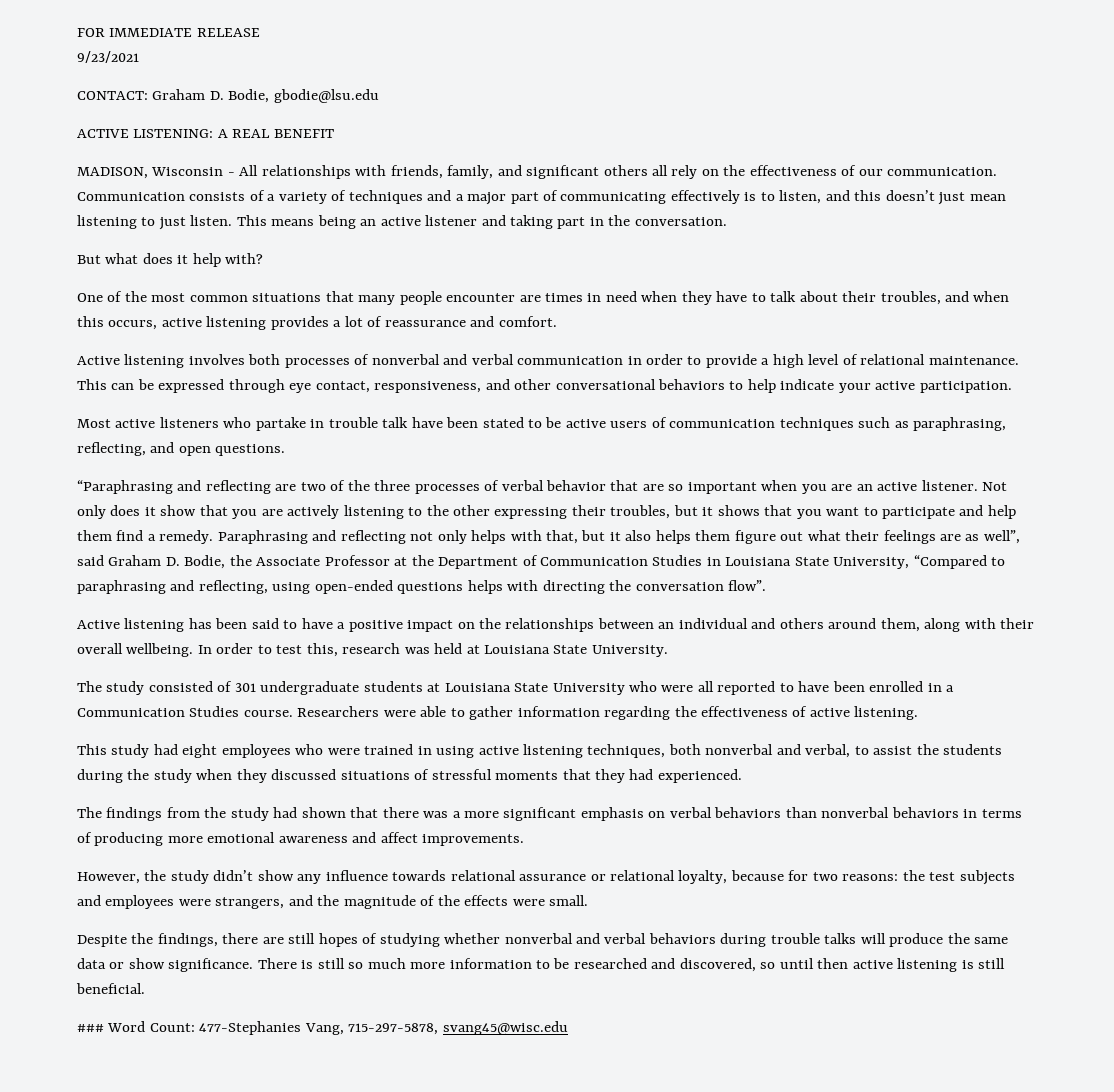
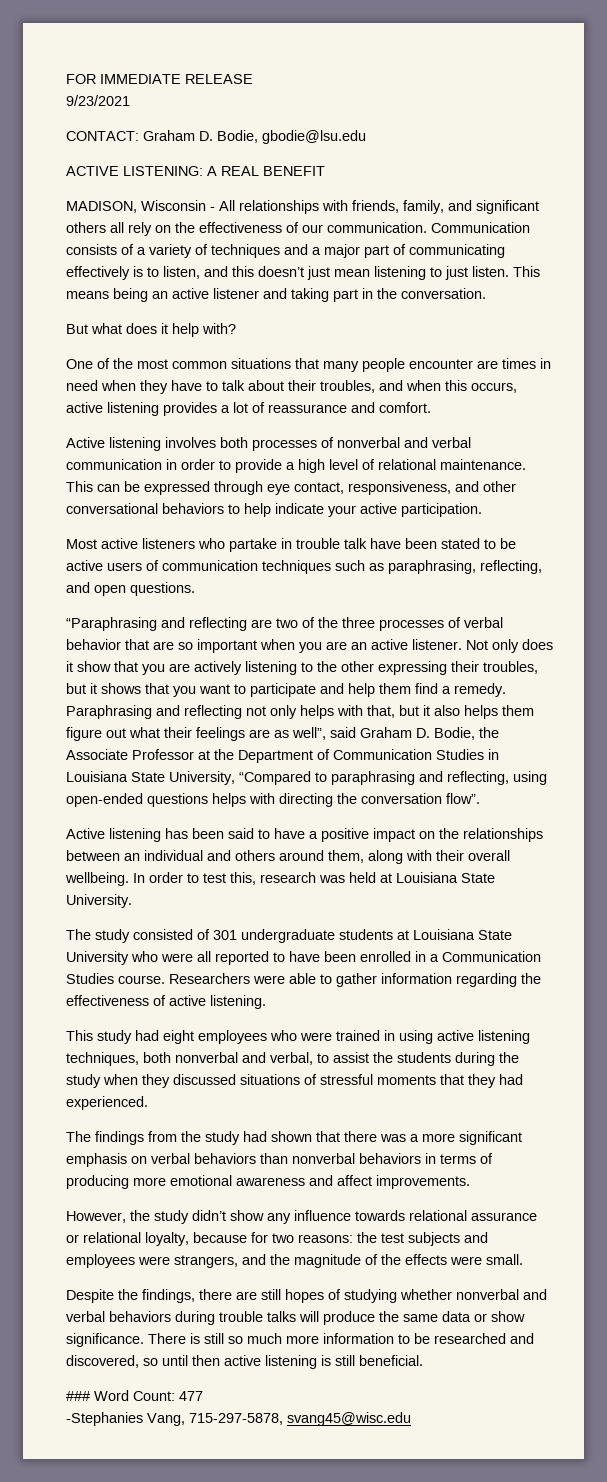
[199,1021,302,1035] 477-Stephanies -> [179,1391,203,1401] [66,1412,143,1426] 477 // -Stephanies

